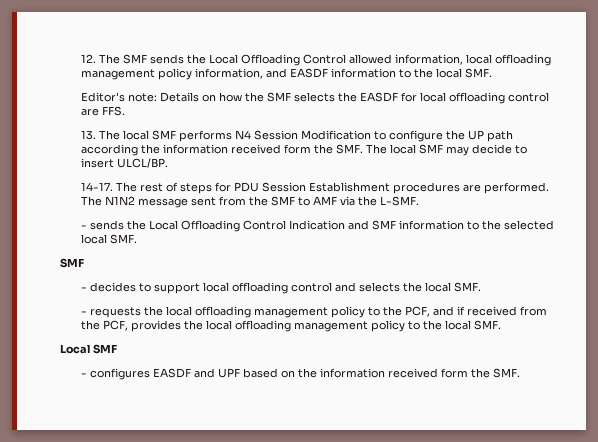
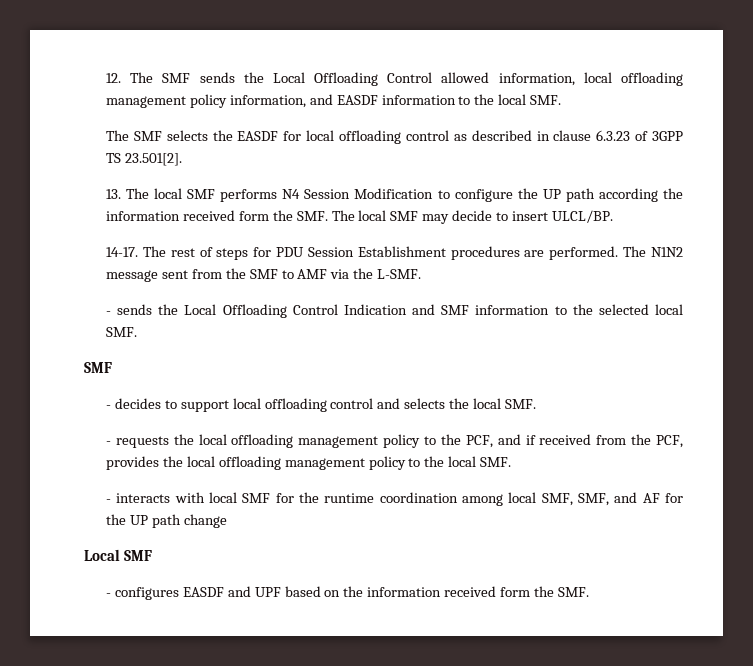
[80,92,264,102] Editor's note: Details on how the -> [105,130,129,141] The
[80,106,125,116] are FFS. -> [453,130,683,141] [105,153,182,166] as described in clause 6.3.23 of 3GPP TS 23.501[2].
(501, 325) none -> [105,492,683,506] [105,514,227,528] // - interacts with local SMF for the runtime coordination among local SMF, SMF, and AF for the UP path change

